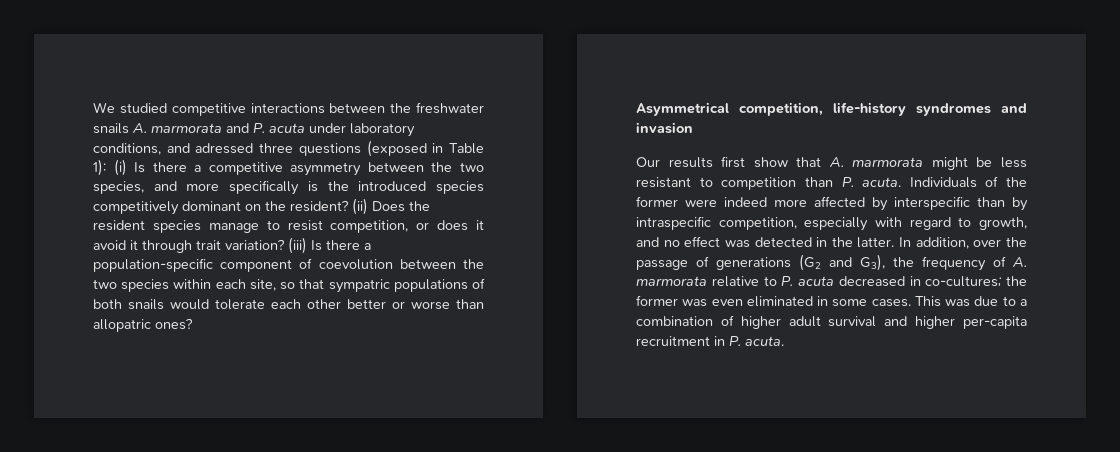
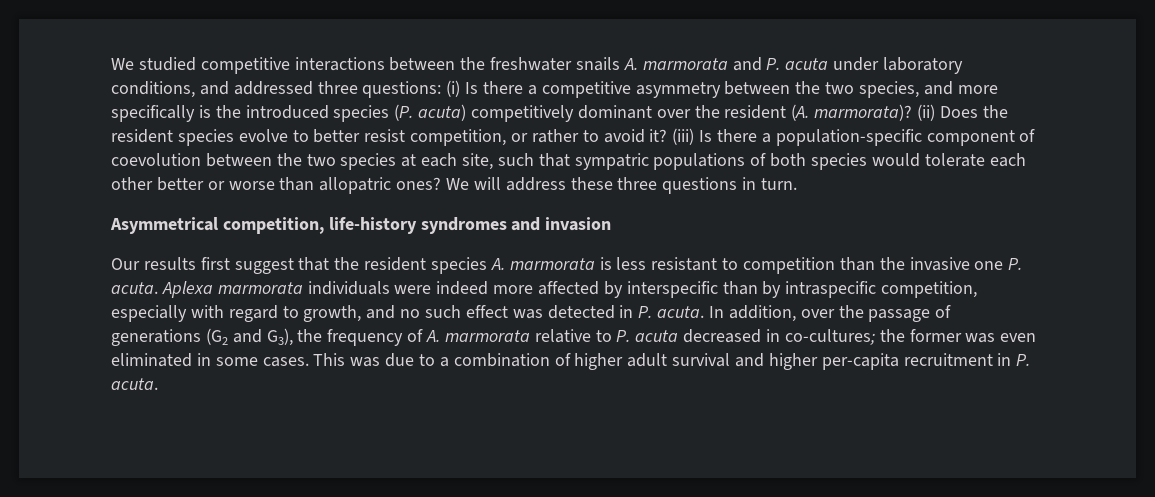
[195,140,485,157] [93,159,106,176] adressed three questions (exposed in Table 1): -> [233,81,442,98] addressed three questions:
[93,200,349,215] competitively dominant on the resident? -> [394,104,913,122] (P. acuta) competitively dominant over the resident (A. marmorata)?
[208,220,484,233] [93,239,285,253] manage to resist competition, or does it avoid it through trait variation? -> [238,129,668,146] evolve to better resist competition, or rather to avoid it?
[173,279,212,289] within -> [401,154,417,167] at
[280,282,296,290] so -> [497,153,534,166] such
[128,299,164,310] snails -> [811,153,868,170] species
(193, 324) none -> [446,177,798,194] We will address these three questions in turn.
[753,157,993,170] show that A. marmorata might be -> [234,257,612,274] suggest that the resident species A. marmorata is
[841,176,1027,188] [636,196,678,207] P. acuta. Individuals of the former -> [879,257,1023,271] [111,281,390,298] the invasive one P. acuta. Aplexa marmorata individuals
(680, 243) none -> [425,305,462,318] such
[831,237,895,248] the latter. -> [638,306,705,318] P. acuta.

